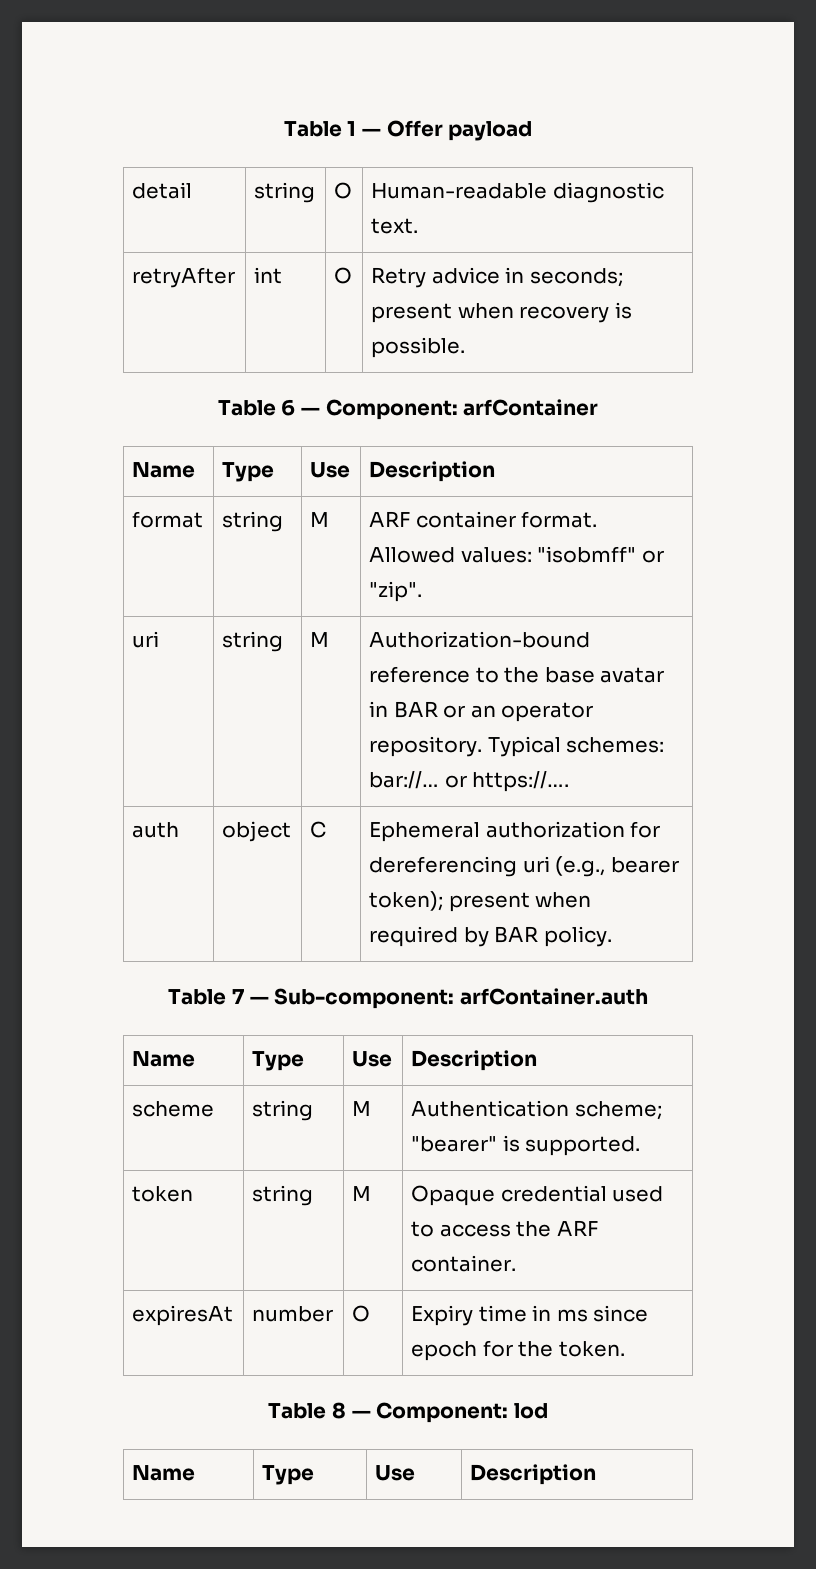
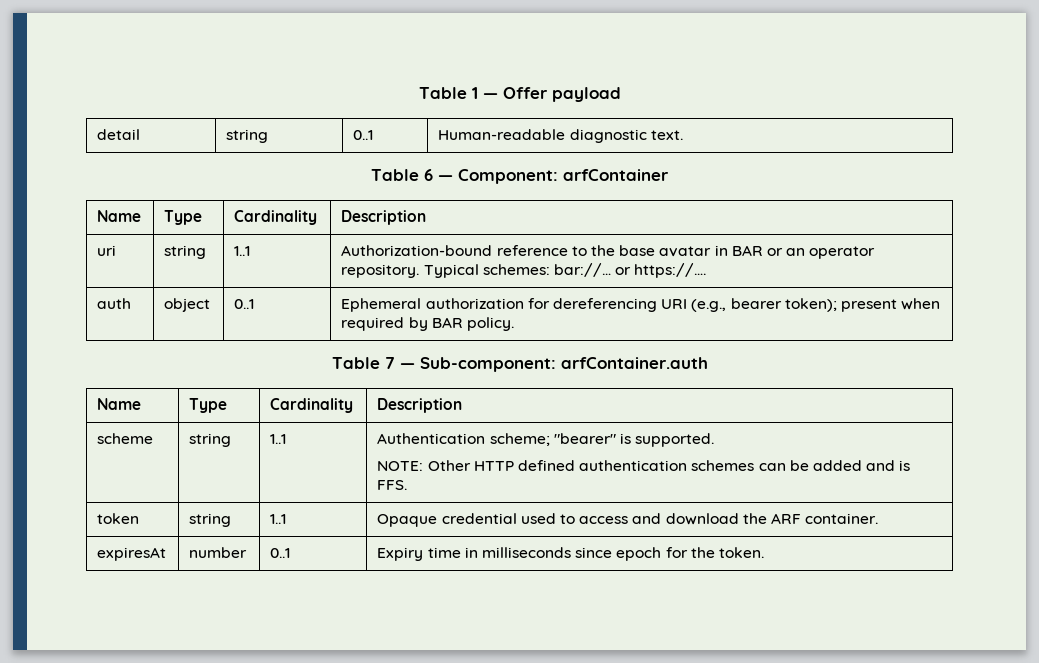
[334,182,353,199] O -> [353,130,374,140] 0..1
[132,267,236,288] [254,267,283,284] [334,267,353,284] [371,267,623,288] [371,302,632,323] [371,337,466,358] // retryAfter | int | O | Retry advice in seconds; present when recovery is possible. -> (683, 135) none
[310,462,351,478] [369,461,496,482] [132,511,204,528] [222,511,284,532] [310,512,330,527] [369,511,598,528] [369,546,664,563] [369,581,423,602] Use | Description // format | string | M | ARF container format. Allowed values: "isobmff" or "zip". -> [234,210,318,225] [341,210,427,225] Cardinality | Description
[310,632,330,647] M -> [234,246,251,256] 1..1
[310,821,327,838] C -> [234,299,255,309] 0..1
[522,856,550,873] uri -> [661,299,688,309] URI
[352,1051,393,1067] Use -> [270,398,354,413] Cardinality
[352,1101,372,1116] M -> [270,434,287,444] 1..1
(641, 1146) none -> [377,460,911,471] [377,480,408,490] // NOTE: Other HTTP defined authentication schemes can be added and is FFS.
[352,1186,372,1201] M -> [270,514,287,524] 1..1
(511, 1230) none -> [632,513,739,525] and download
[352,1305,371,1322] O -> [270,548,291,558] 0..1
[556,1309,588,1322] ms -> [481,547,571,558] milliseconds
[268,1402,548,1423] [132,1465,196,1481] [262,1465,315,1485] [375,1465,416,1481] [470,1464,597,1485] // Table 8 — Component: lod // Name | Type | Use | Description -> (764, 552) none

